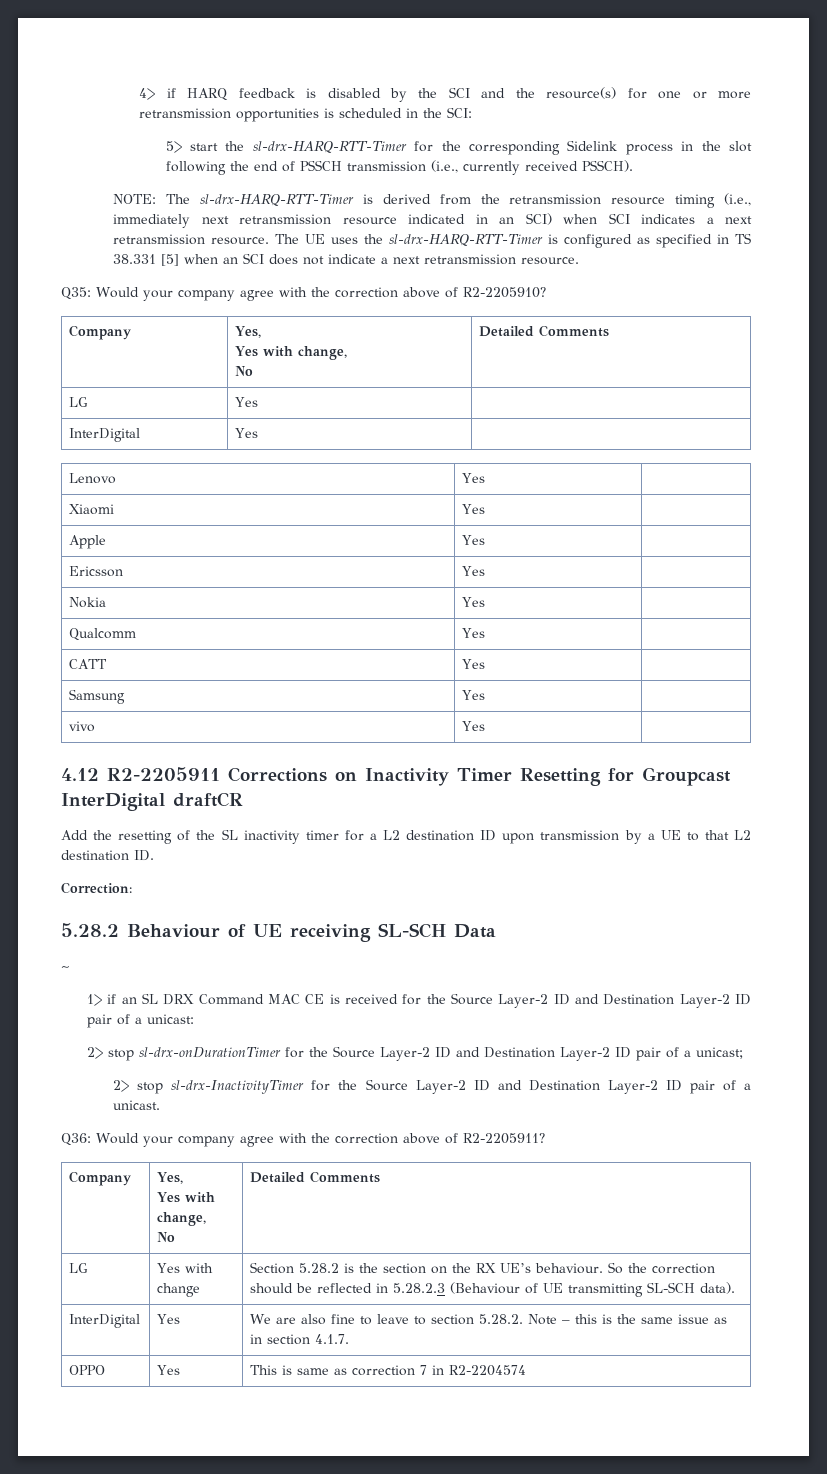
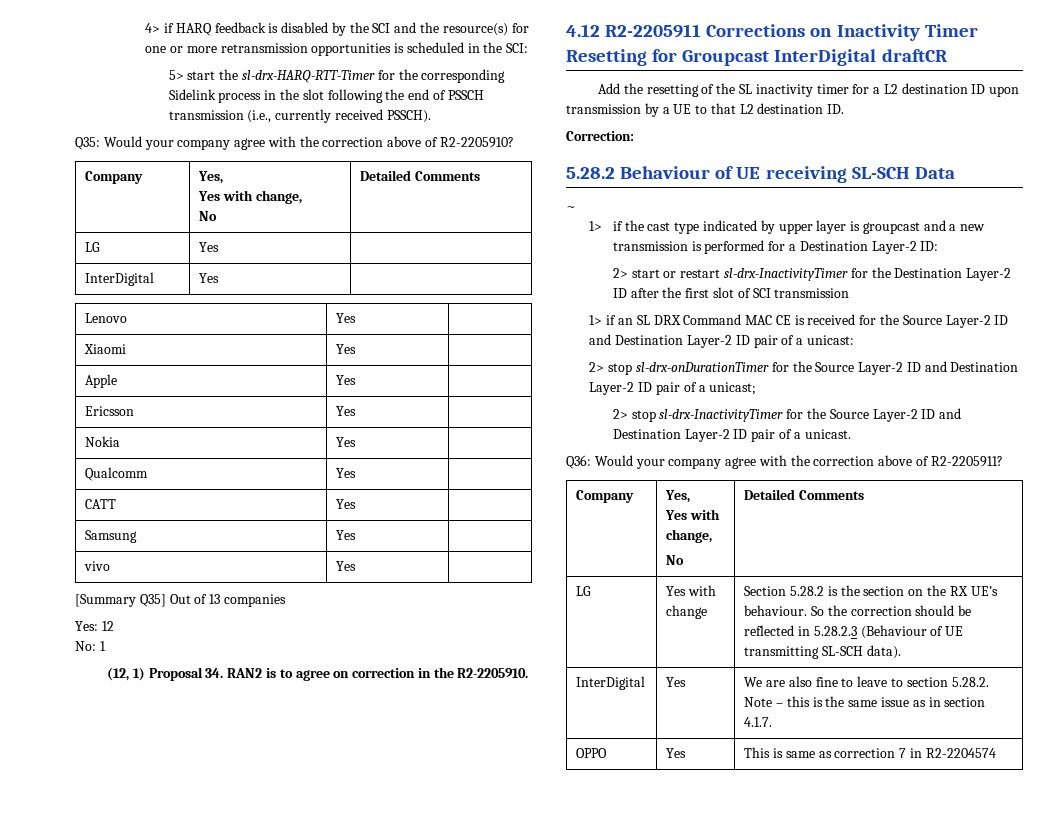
[113,193,751,208] [113,213,752,228] [113,233,751,248] [113,253,580,266] // NOTE: The sl-drx-HARQ-RTT-Timer is derived from the retransmission resource timing (i.e., immediately next retransmission resource indicated in an SCI) when SCI indicates a next retransmission resource. The UE uses the sl-drx-HARQ-RTT-Timer is configured as specified in TS 38.331 [5] when an SCI does not indicate a next retransmission resource. -> (431, 116) none
(486, 726) none -> [75,594,286,607] [75,621,114,631] [75,641,106,651] [107,667,529,681] // [Summary Q35] Out of 13 companies // Yes: 12 // No: 1 // (12, 1) Proposal 34. RAN2 is to agree on correction in the R2-2205910.
(70, 968) none -> [589,220,986,234] [612,240,939,254] [612,267,1012,281] [612,287,850,298] // 1> if the cast type indicated by upper layer is groupcast and a new transmission is performed for a Destination Layer-2 ID: // 2> start or restart sl-drx-InactivityTimer for the Destination Layer-2 ID after the first slot of SCI transmission

